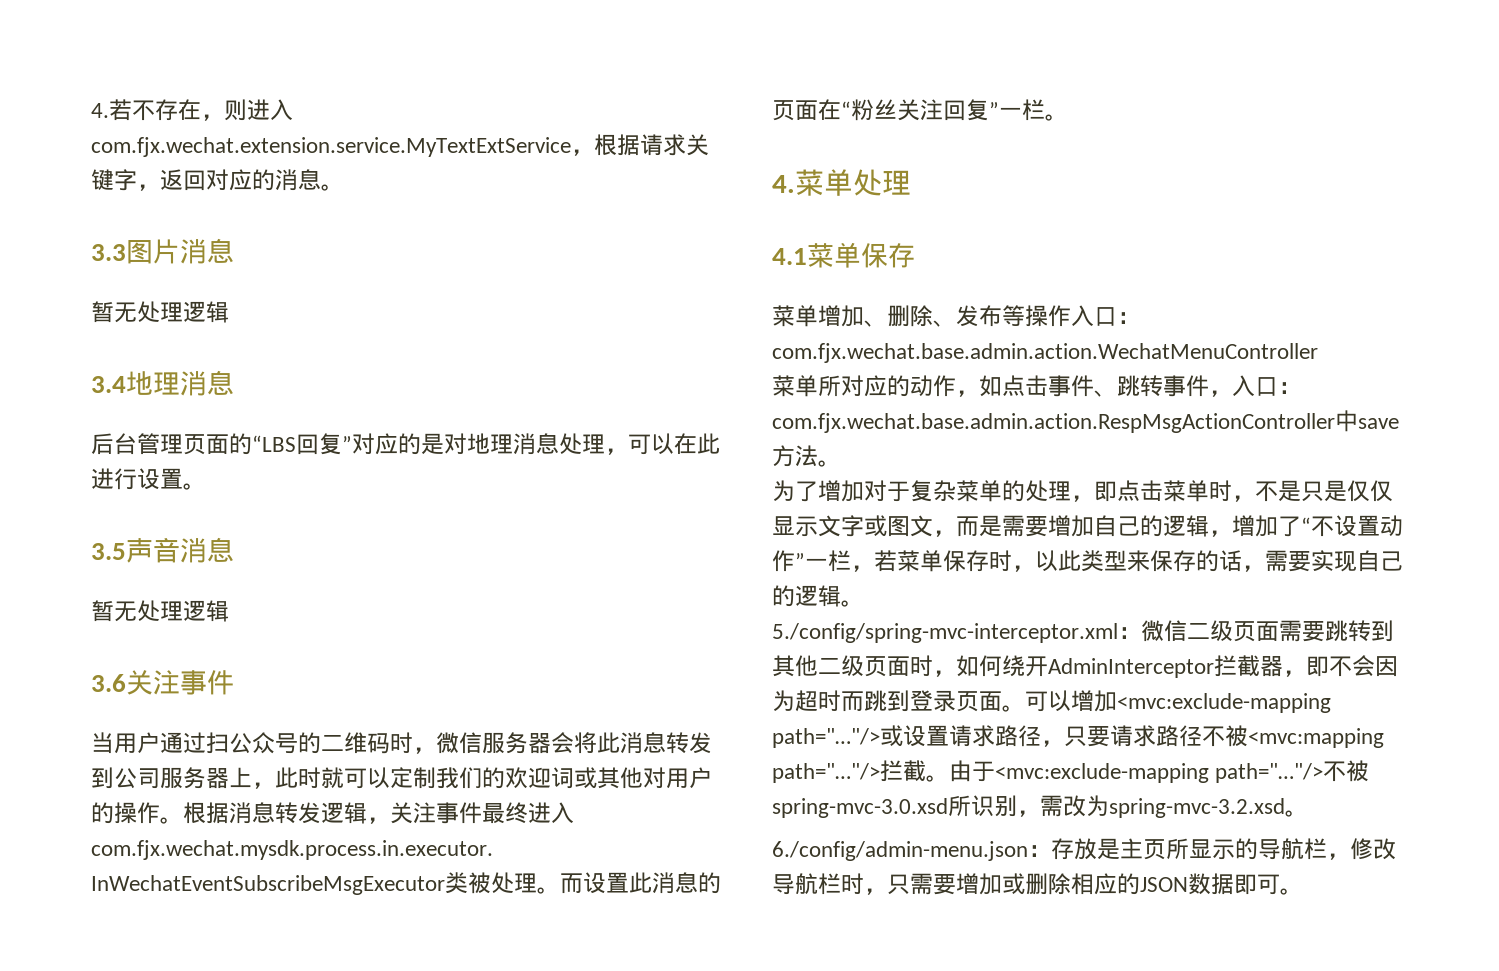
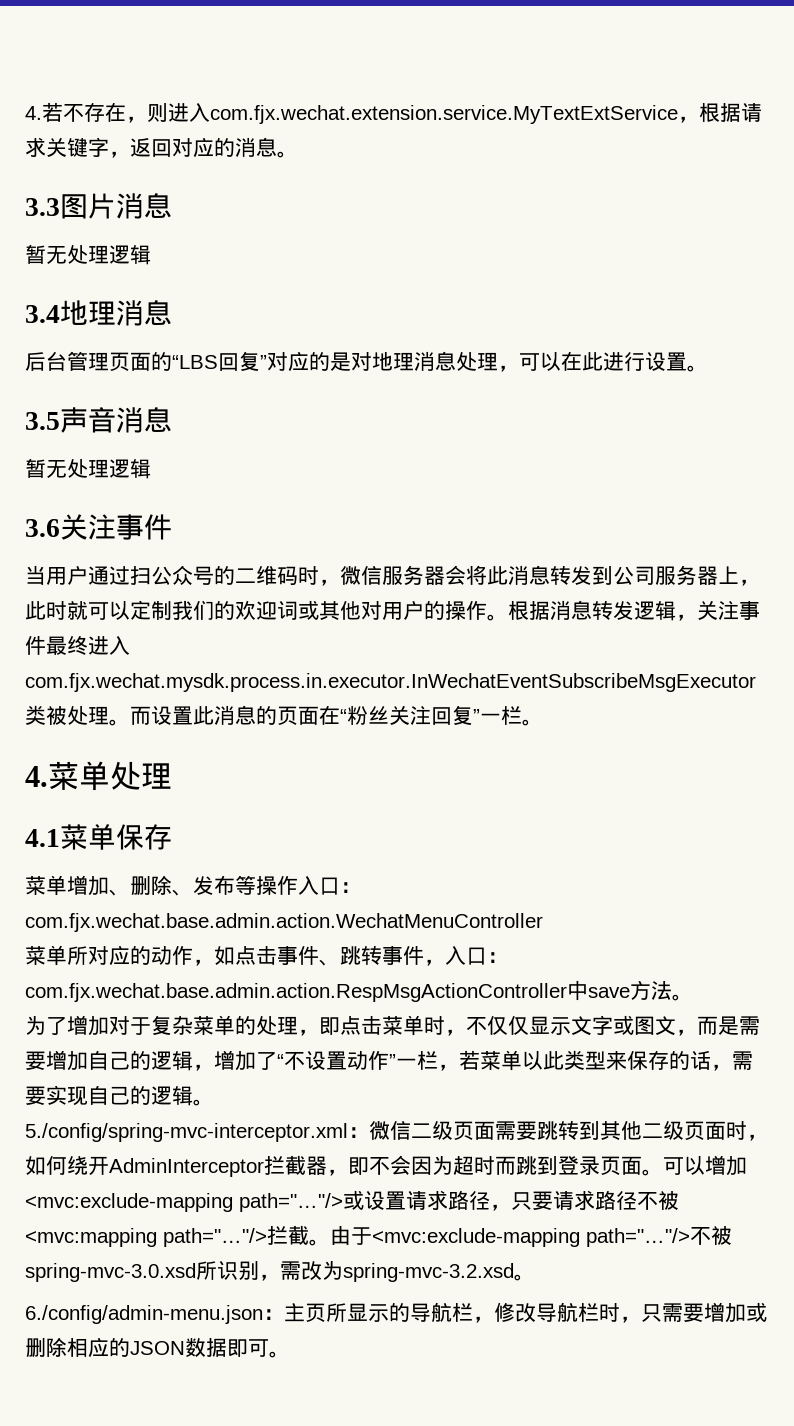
[1278,480,1347,502] 是只是 -> (487, 1026) none
[943,550,1035,572] 保存时， -> (522, 1060) none
[1051,838,1120,860] 存放是 -> (284, 1314) none

